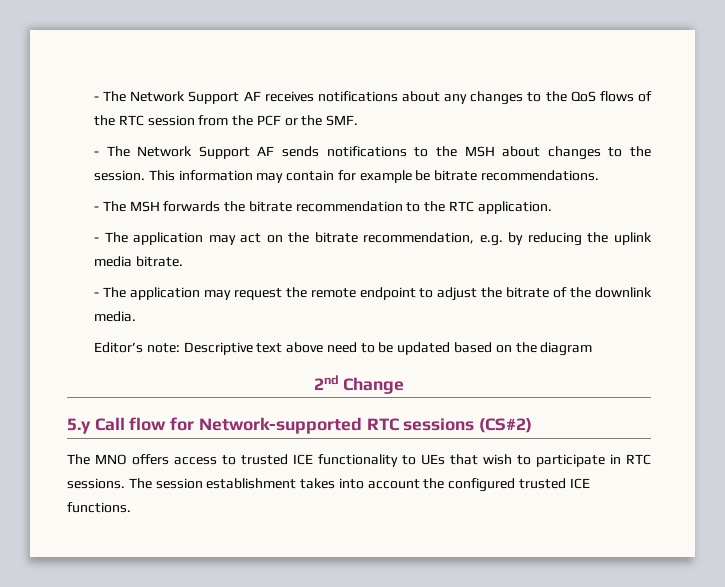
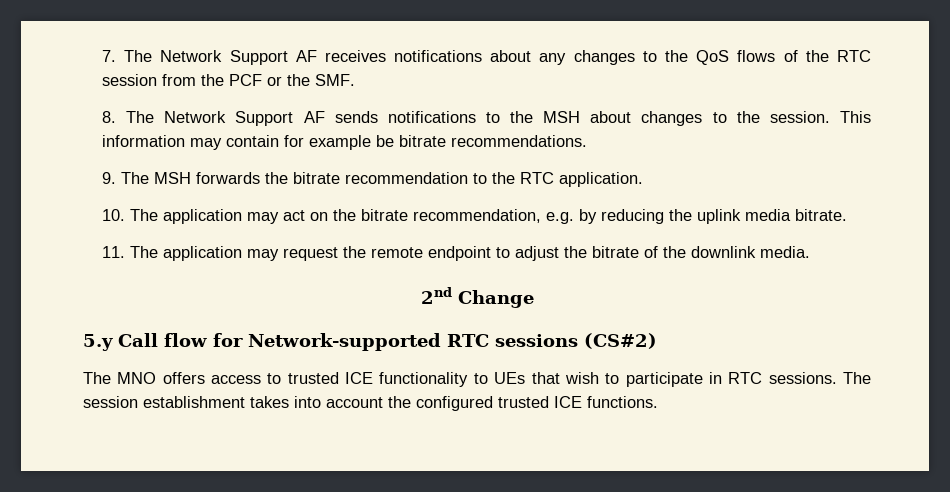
[94,96,100,101] - -> [101,50,116,62] 7.
[94,151,100,156] - -> [101,111,116,123] 8.
[94,206,100,211] - -> [101,172,116,184] 9.
[94,237,100,242] - -> [101,209,125,221] 10.
[94,292,100,297] - -> [101,246,125,258] 11.
[94,342,593,356] // Editor’s note: Descriptive text above need to be updated based on the diagram -> (810, 252) none

